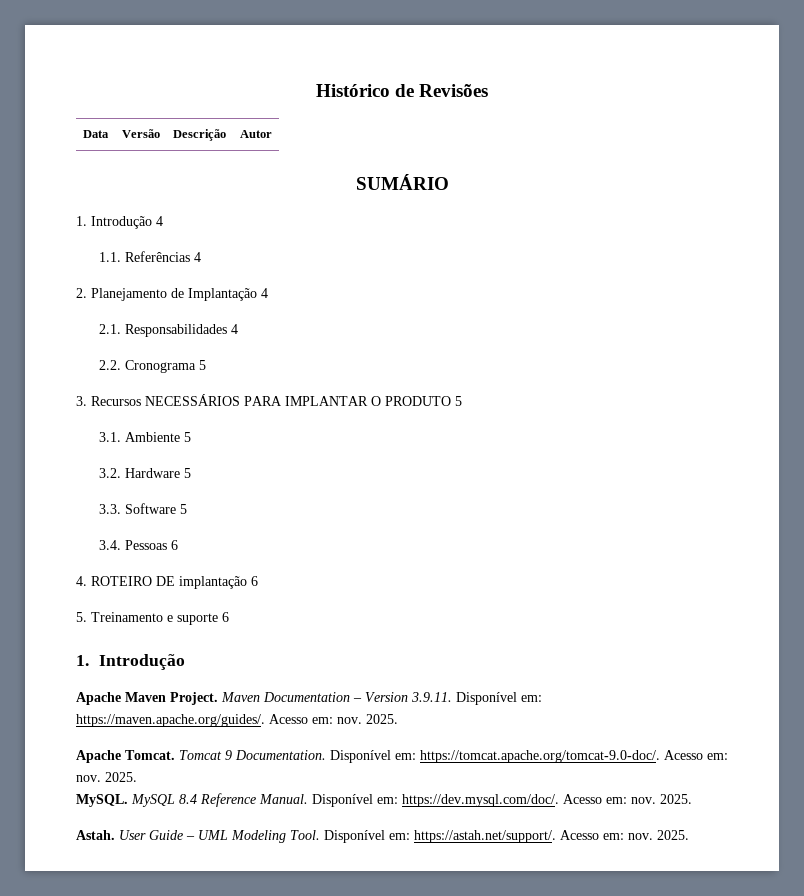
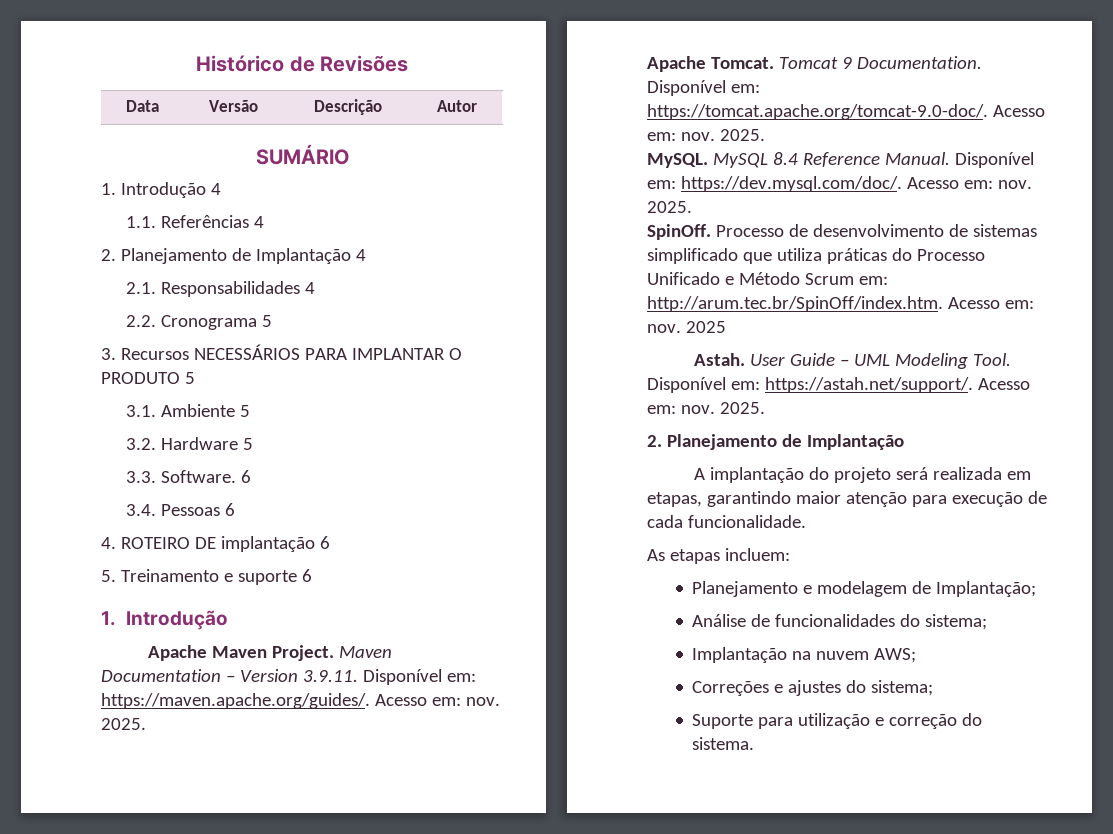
[124,503,187,514] Software 5 -> [161,470,252,483] Software. 6
(692, 799) none -> [647,224,1037,240] [647,248,985,264] [647,272,888,285] [647,296,1034,312] [647,321,726,333] // SpinOff. Processo de desenvolvimento de sistemas simplificado que utiliza práticas do Processo Unificado e Método Scrum em: http://arum.tec.br/SpinOff/index.htm. Acesso em: nov. 2025
(689, 835) none -> [647,434,904,450] [694,467,1032,483] [647,491,1047,507] [647,515,806,528] [647,548,790,564] [692,581,1037,597] [692,614,988,630] [692,647,917,663] [692,680,934,696] [692,713,983,729] [692,737,755,750] // 2. Planejamento de Implantação // A implantação do projeto será realizada em etapas, garantindo maior atenção para execução de cada funcionalidade. // As etapas incluem: // Planejamento e modelagem de Implantação; // Análise de funcionalidades do sistema; // Implantação na nuvem AWS; // Correções e ajustes do sistema; // Suporte para utilização e correção do sistema.

